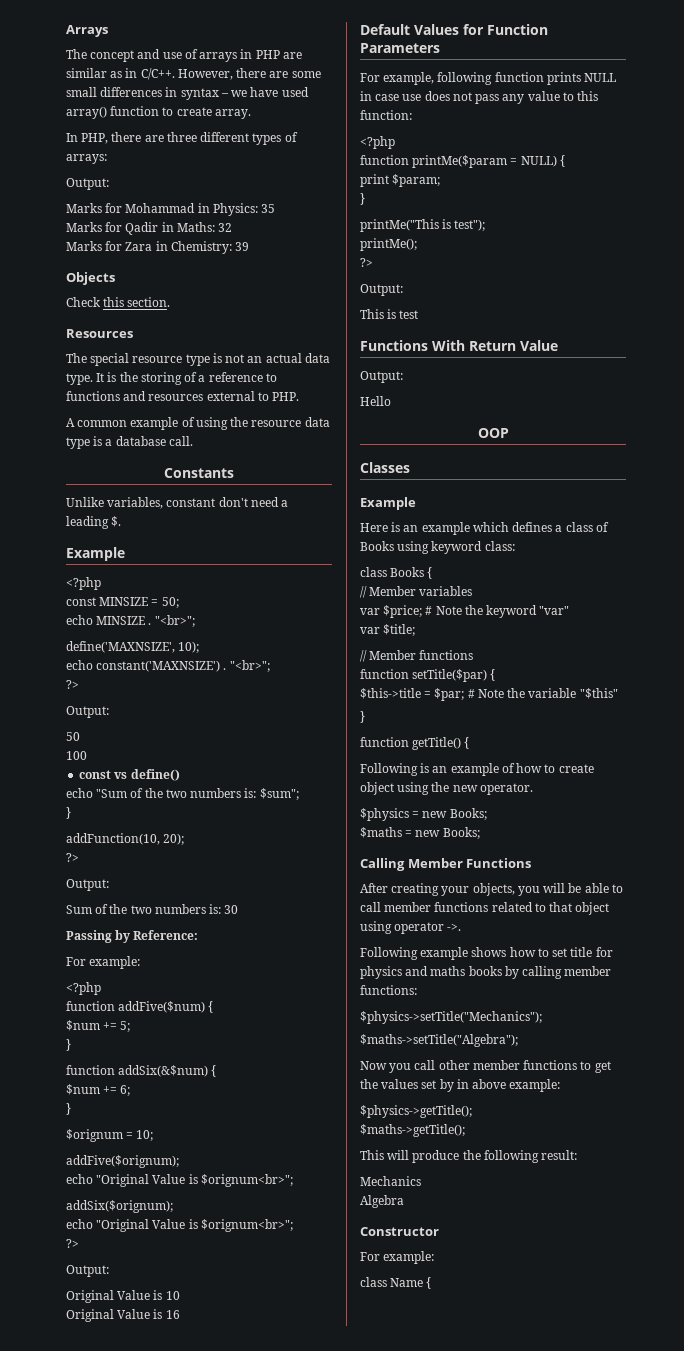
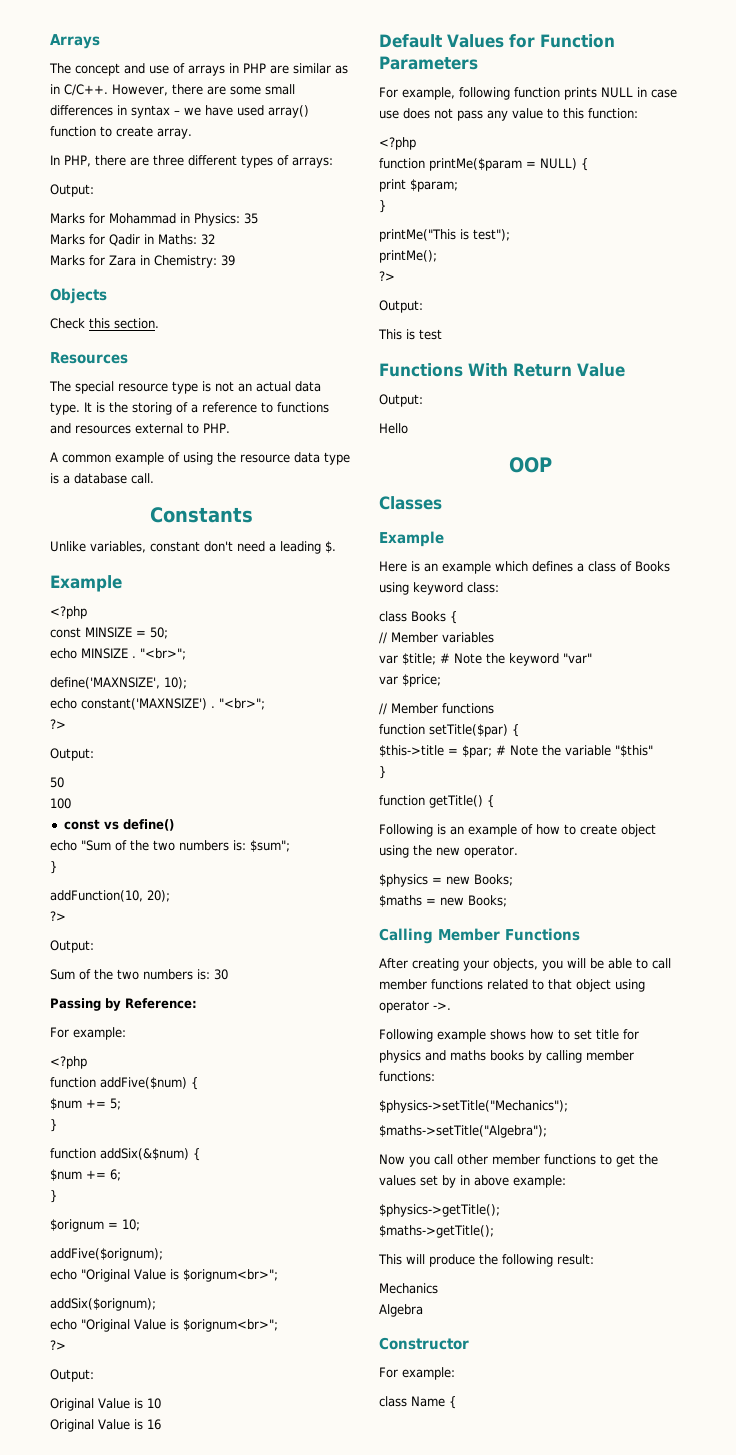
[383,605,423,618] $price; -> [402,653,436,665] $title;
[383,624,416,636] $title; -> [402,674,441,687] $price;

